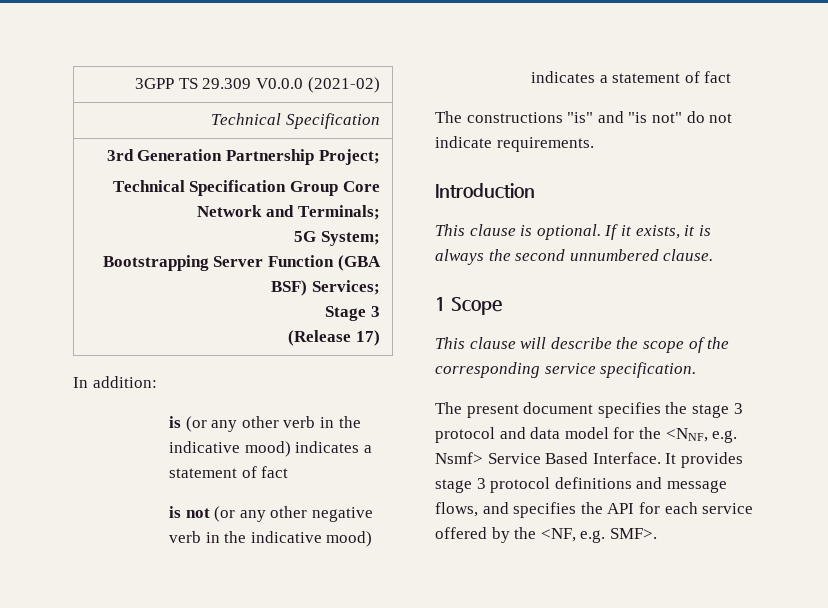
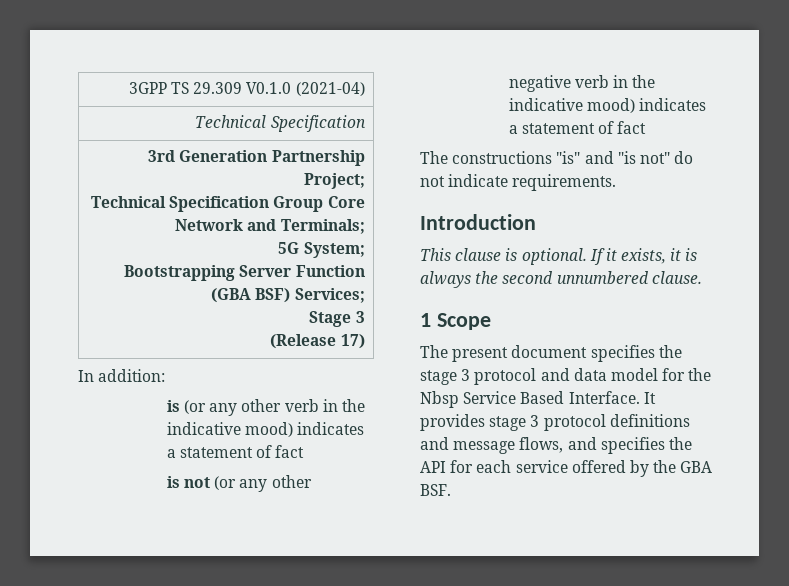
[256,77,380,93] V0.0.0 (2021-02) -> [246,82,365,96] V0.1.0 (2021-04)
[435,337,730,353] [435,362,697,378] // This clause will describe the scope of the corresponding service specification. -> (491, 321) none
[665,428,738,443] [435,452,483,464] <NNF, e.g. Nsmf> -> [420,391,459,408] Nbsp
[540,528,657,543] <NF, e.g. SMF>. -> [680,461,713,473] [420,484,451,496] GBA BSF.

